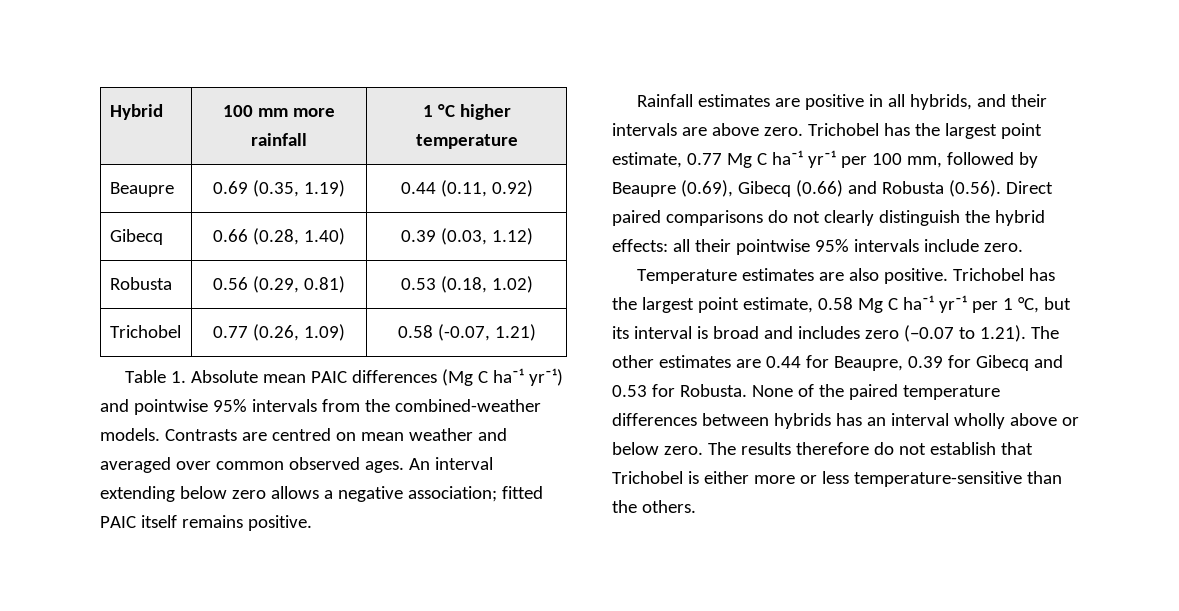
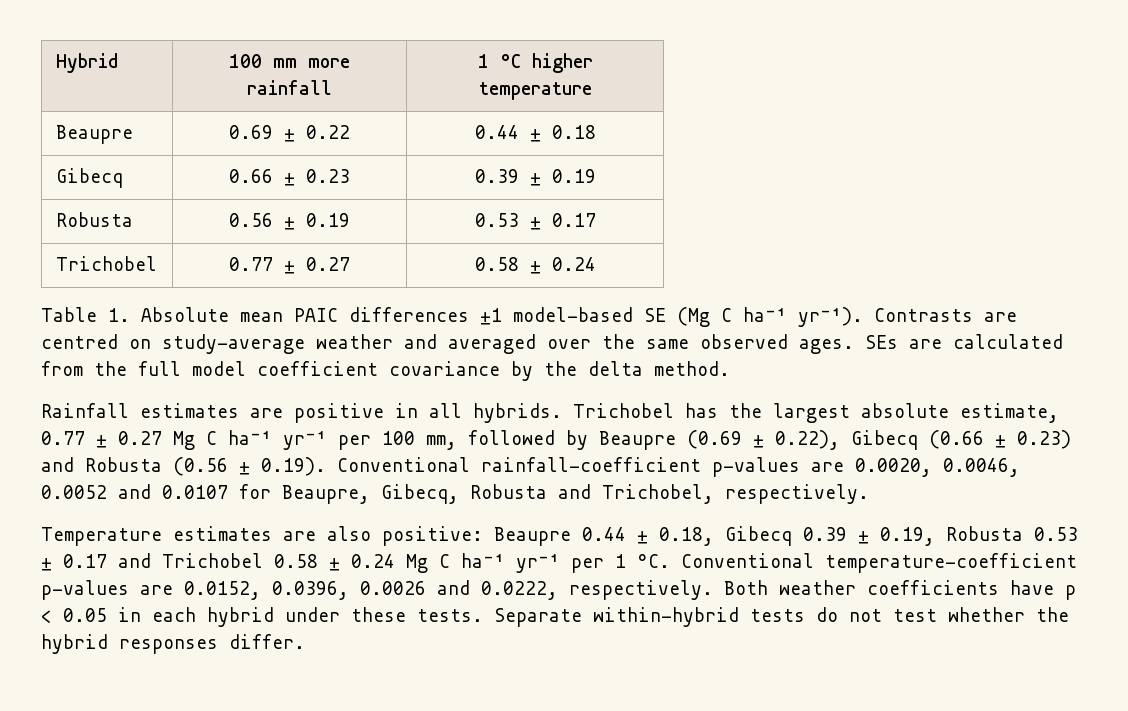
[253,180,345,197] [400,180,533,197] (0.35, 1.19) | 0.44 (0.11, 0.92) -> [284,125,350,142] [474,125,596,142] ± 0.22 | 0.44 ± 0.18
[253,228,345,245] [400,228,533,245] (0.28, 1.40) | 0.39 (0.03, 1.12) -> [284,169,350,186] [474,169,596,186] ± 0.23 | 0.39 ± 0.19
[253,276,345,293] [400,276,533,293] (0.29, 0.81) | 0.53 (0.18, 1.02) -> [284,213,350,230] [474,213,596,230] ± 0.19 | 0.53 ± 0.17
[253,324,345,341] [397,324,536,341] (0.26, 1.09) | 0.58 (-0.07, 1.21) -> [284,257,350,274] [474,257,596,274] ± 0.27 | 0.58 ± 0.24
[442,368,564,386] [100,399,541,415] [100,428,160,441] (Mg C ha⁻¹ yr⁻¹) and pointwise 95% intervals from the combined-weather models. -> [480,307,863,327] ±1 model-based SE (Mg C ha⁻¹ yr⁻¹).
[360,432,404,441] mean -> [162,334,305,354] study-average
[215,457,493,473] [100,486,543,502] [100,515,312,531] common observed ages. An interval extending below zero allows a negative association; fitted PAIC itself remains positive. -> [602,334,1063,354] [41,361,730,381] the same observed ages. SEs are calculated from the full model coefficient covariance by the delta method.
[910,94,1048,110] [612,123,1042,139] hybrids, and their intervals are above zero. Trichobel has the largest point -> [473,403,949,423] hybrids. Trichobel has the largest absolute
(722, 159) none -> [96,431,162,448] ± 0.27
[680,180,1053,197] [612,210,1045,226] [612,239,1023,255] [637,268,1056,284] [612,297,853,313] (0.69), Gibecq (0.66) and Robusta (0.56). Direct paired comparisons do not clearly distinguish the hybrid effects: all their pointwise 95% intervals include zero. // Temperature estimates are also positive. Trichobel has the largest point estimate, 0.58 -> [687,430,1071,450] [41,457,1020,477] [41,484,869,504] [41,526,1078,546] [41,553,395,571] (0.69 ± 0.22), Gibecq (0.66 ± 0.23) and Robusta (0.56 ± 0.19). Conventional rainfall-coefficient p-values are 0.0020, 0.0046, 0.0052 and 0.0107 for Beaupre, Gibecq, Robusta and Trichobel, respectively. // Temperature estimates are also positive: Beaupre 0.44 ± 0.18, Gibecq 0.39 ± 0.19, Robusta 0.53 ± 0.17 and Trichobel 0.58 ± 0.24
[1017,297,1071,313] [612,325,1059,342] [612,355,1063,371] [612,384,1000,400] [612,413,1079,429] [612,442,1033,455] [612,471,1062,487] [612,500,696,513] °C, but its interval is broad and includes zero (−0.07 to 1.21). The other estimates are 0.44 for Beaupre, 0.39 for Gibecq and 0.53 for Robusta. None of the paired temperature differences between hybrids has an interval wholly above or below zero. The results therefore do not establish that Trichobel is either more or less temperature-sensitive than the others. -> [637,553,1077,573] [41,580,1076,600] [41,607,1069,627] [41,634,305,654] °C. Conventional temperature-coefficient p-values are 0.0152, 0.0396, 0.0026 and 0.0222, respectively. Both weather coefficients have p < 0.05 in each hybrid under these tests. Separate within-hybrid tests do not test whether the hybrid responses differ.

